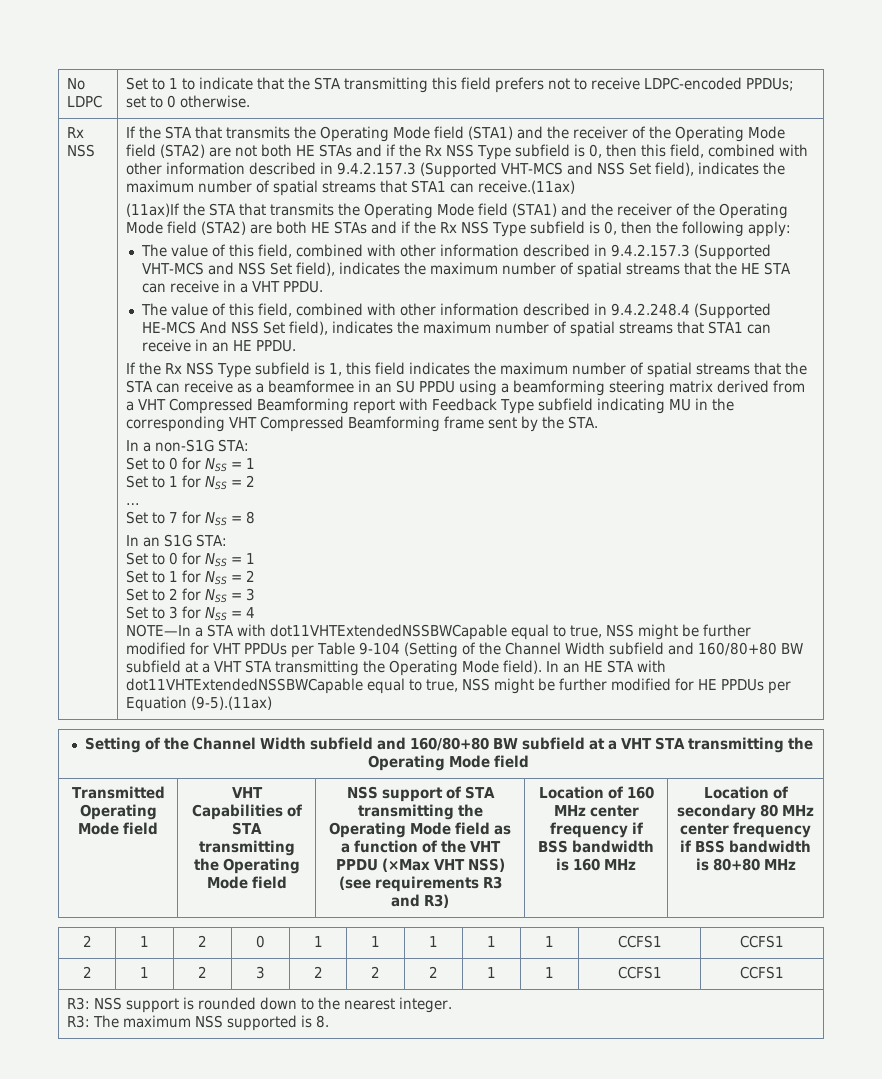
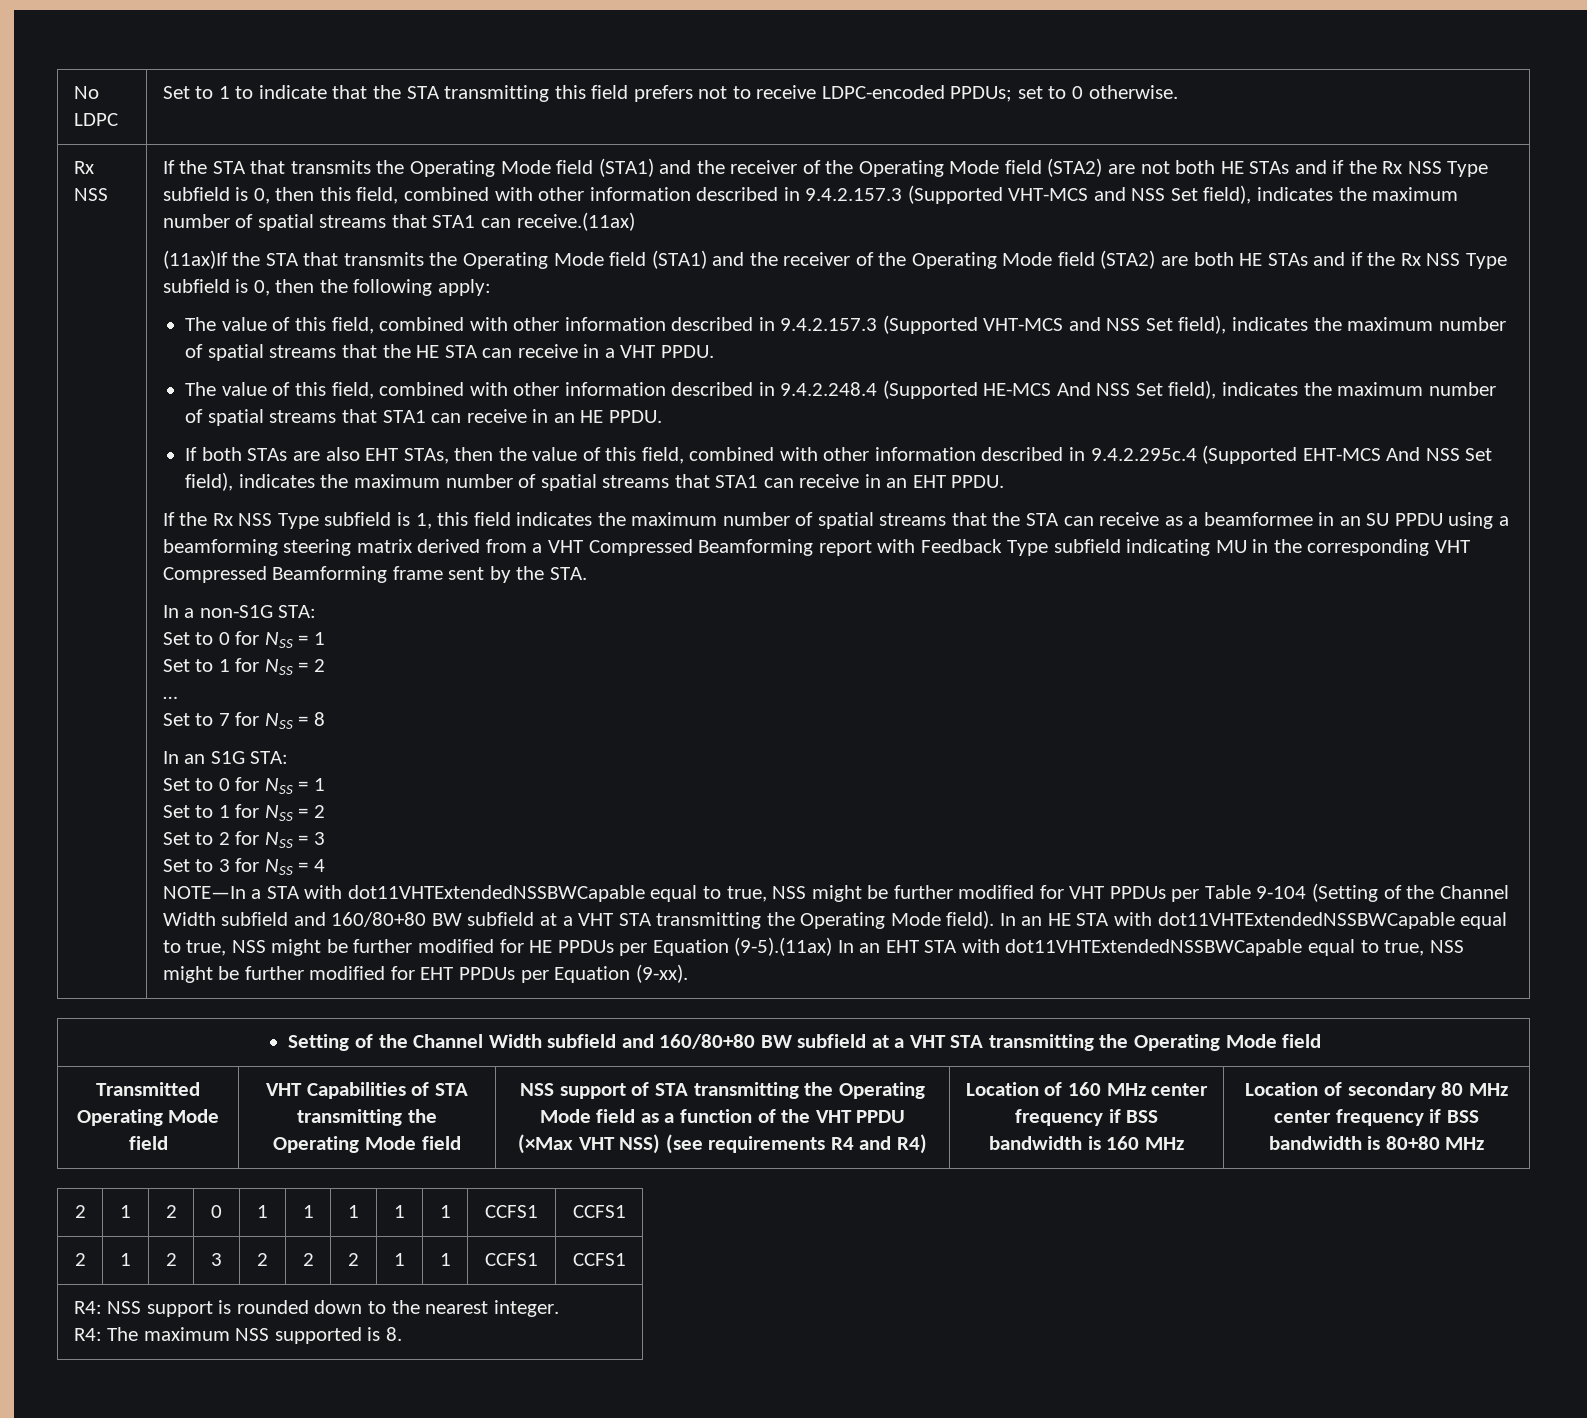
(297, 346) none -> [185,445,1493,464] [185,472,1005,491] // If both STAs are also EHT STAs, then the value of this field, combined with other information described in 9.4.2.295c.4 (Supported EHT-MCS And NSS Set field), indicates the maximum number of spatial streams that STA1 can receive in an EHT PPDU.
(273, 703) none -> [837,939,1464,956] [162,964,688,983] In an EHT STA with dot11VHTExtendedNSSBWCapable equal to true, NSS might be further modified for EHT PPDUs per Equation (9-xx).
[482,876,502,889] [391,894,449,908] R3 and R3) -> [830,1134,927,1154] R4 and R4)
[67,997,91,1010] R3: -> [73,1301,102,1314] R4:
[67,1015,91,1028] R3: -> [73,1328,102,1341] R4:

